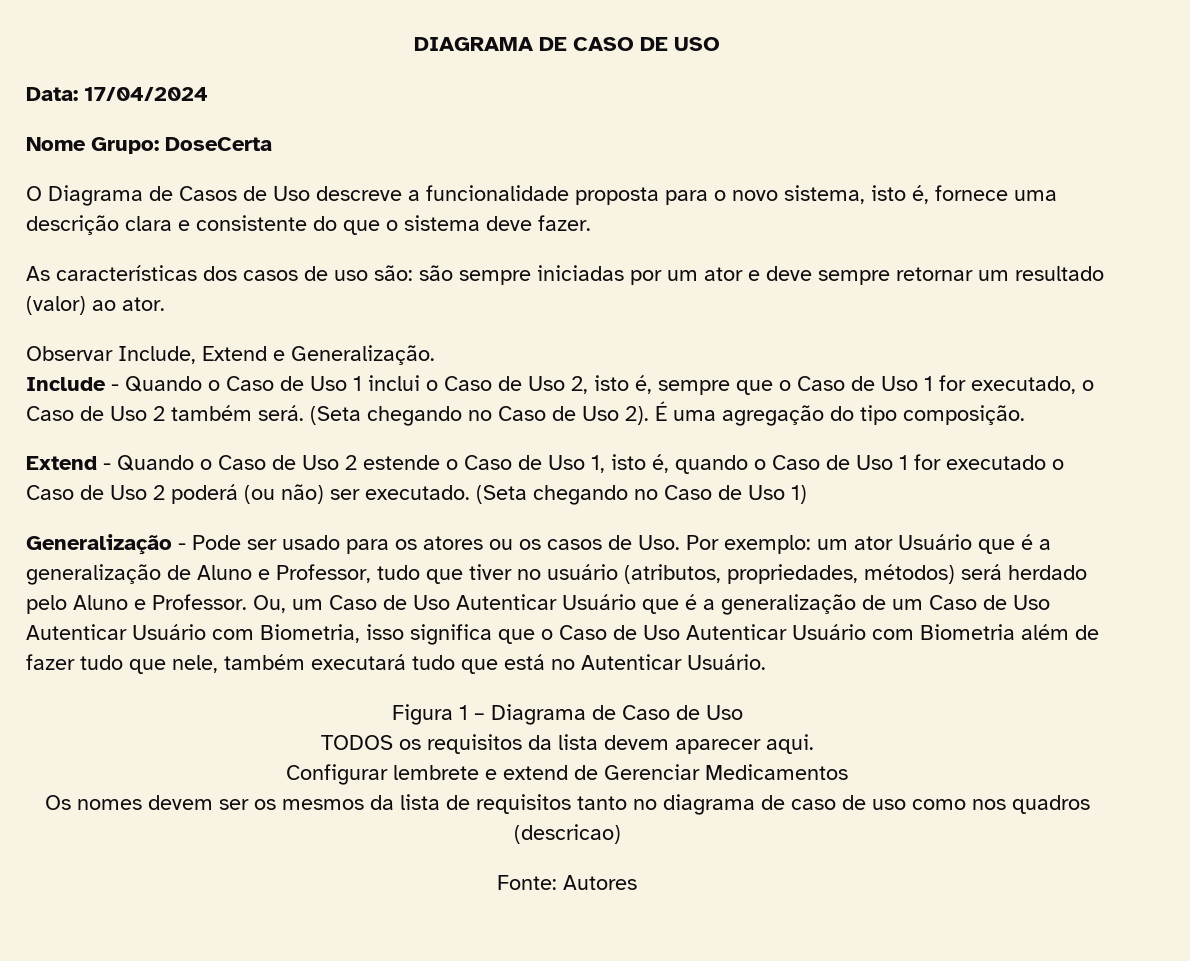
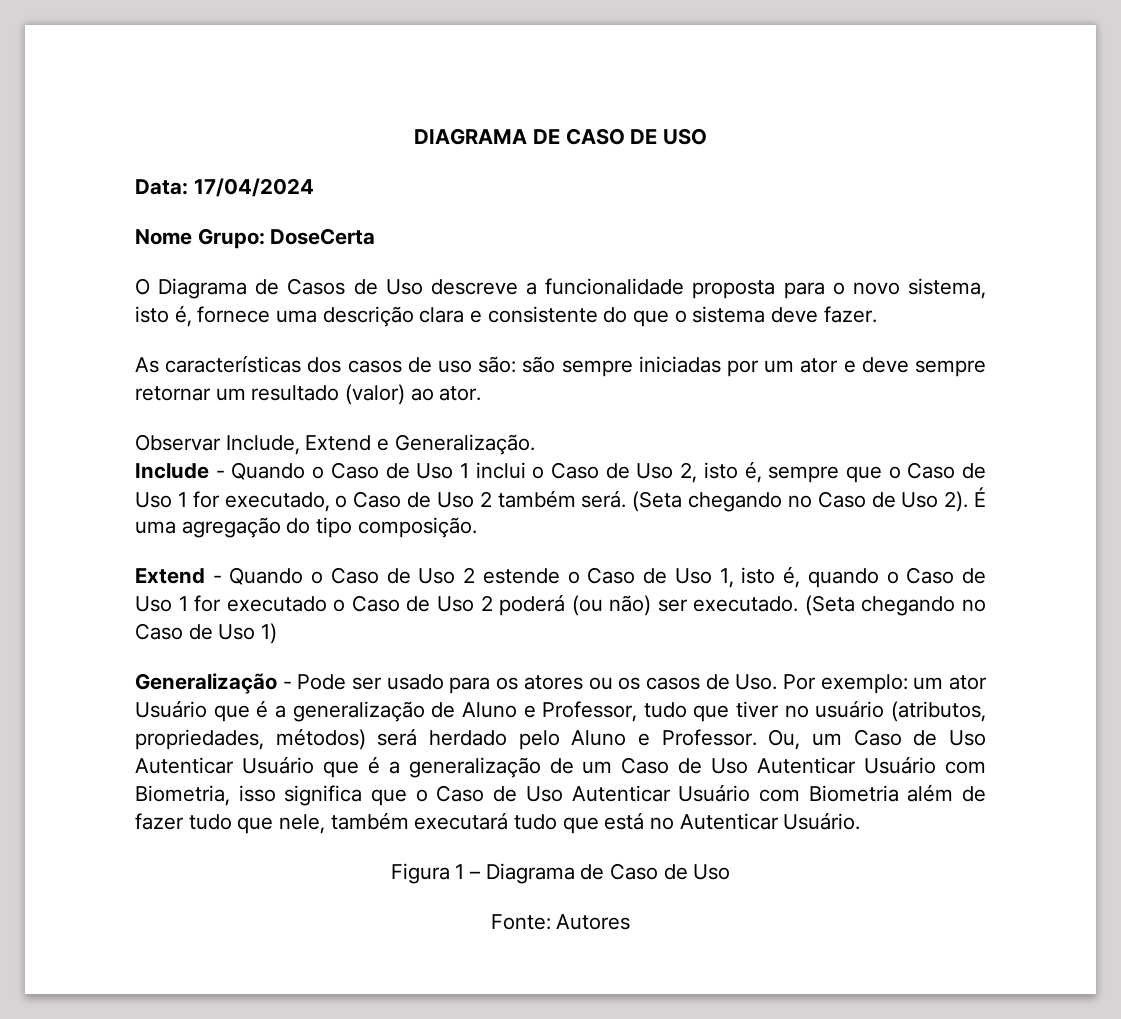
[320,734,814,754] [286,764,848,785] [44,794,1090,815] [513,824,621,844] // TODOS os requisitos da lista devem aparecer aqui. // Configurar lembrete e extend de Gerenciar Medicamentos // Os nomes devem ser os mesmos da lista de requisitos tanto no diagrama de caso de uso como nos quadros (descricao) -> (731, 872) none

